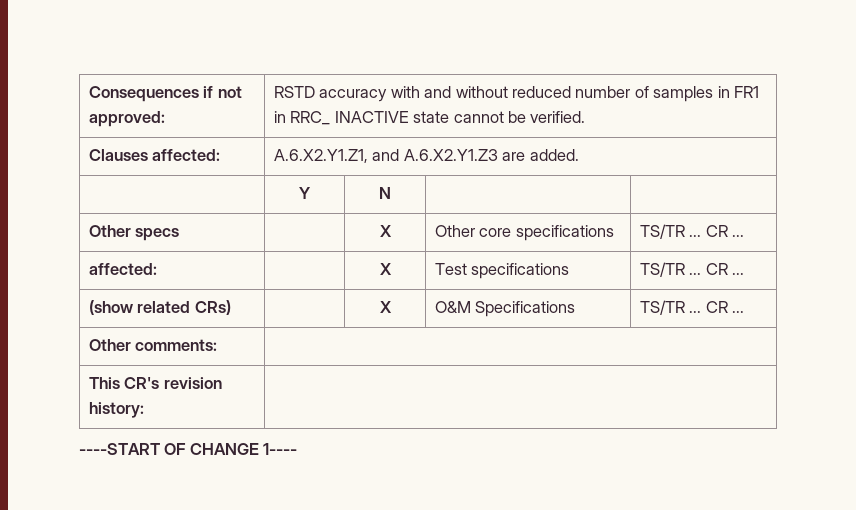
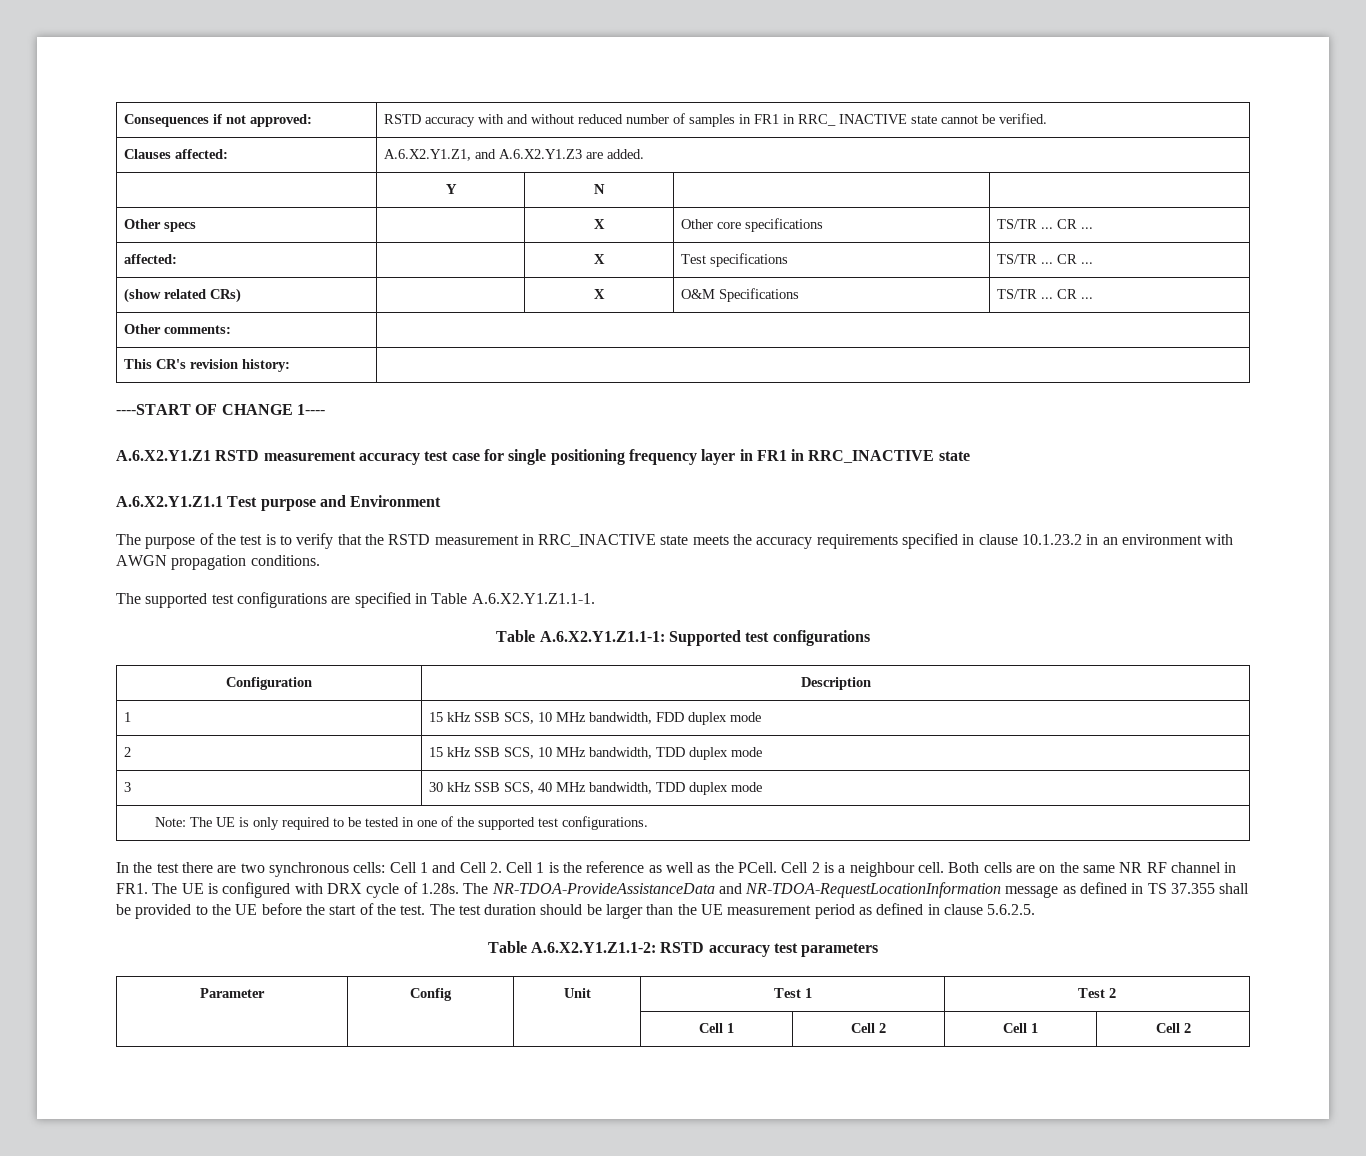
(298, 449) none -> [116,449,970,465] [116,495,442,511] [116,533,1234,549] [116,555,320,570] [116,592,595,608] [496,630,870,646] [226,677,312,690] [800,677,871,690] [124,712,132,722] [429,712,762,725] [124,747,132,757] [429,747,763,760] [124,782,132,792] [429,782,763,795] [154,816,648,830] [116,861,1237,877] [116,882,1250,898] [116,903,1036,919] [487,941,879,957] [200,988,265,998] [410,988,452,1001] [563,988,591,998] [773,988,812,998] [1078,988,1116,998] [699,1023,734,1033] [851,1023,886,1033] [1003,1023,1038,1033] [1155,1023,1191,1033] // A.6.X2.Y1.Z1 RSTD measurement accuracy test case for single positioning frequency layer in FR1 in RRC_INACTIVE state // A.6.X2.Y1.Z1.1 Test purpose and Environment // The purpose of the test is to verify that the RSTD measurement in RRC_INACTIVE state meets the accuracy requirements specified in clause 10.1.23.2 in an environment with AWGN propagation conditions. // The supported test configurations are specified in Table A.6.X2.Y1.Z1.1-1. // Table A.6.X2.Y1.Z1.1-1: Supported test configurations // Configuration | Description // 1 | 15 kHz SSB SCS, 10 MHz bandwidth, FDD duplex mode // 2 | 15 kHz SSB SCS, 10 MHz bandwidth, TDD duplex mode // 3 | 30 kHz SSB SCS, 40 MHz bandwidth, TDD duplex mode // Note: The UE is only required to be tested in one of the supported test configurations. // In the test there are two synchronous cells: Cell 1 and Cell 2. Cell 1 is the reference as well as the PCell. Cell 2 is a neighbour cell. Both cells are on the same NR RF channel in FR1. The UE is configured with DRX cycle of 1.28s. The NR-TDOA-ProvideAssistanceData and NR-TDOA-RequestLocationInformation message as defined in TS 37.355 shall be provided to the UE before the start of the test. The test duration should be larger than the UE measurement period as defined in clause 5.6.2.5. // Table A.6.X2.Y1.Z1.1-2: RSTD accuracy test parameters // Parameter | Config | Unit | Test 1 | Test 2 // | | | Cell 1 | Cell 2 | Cell 1 | Cell 2

